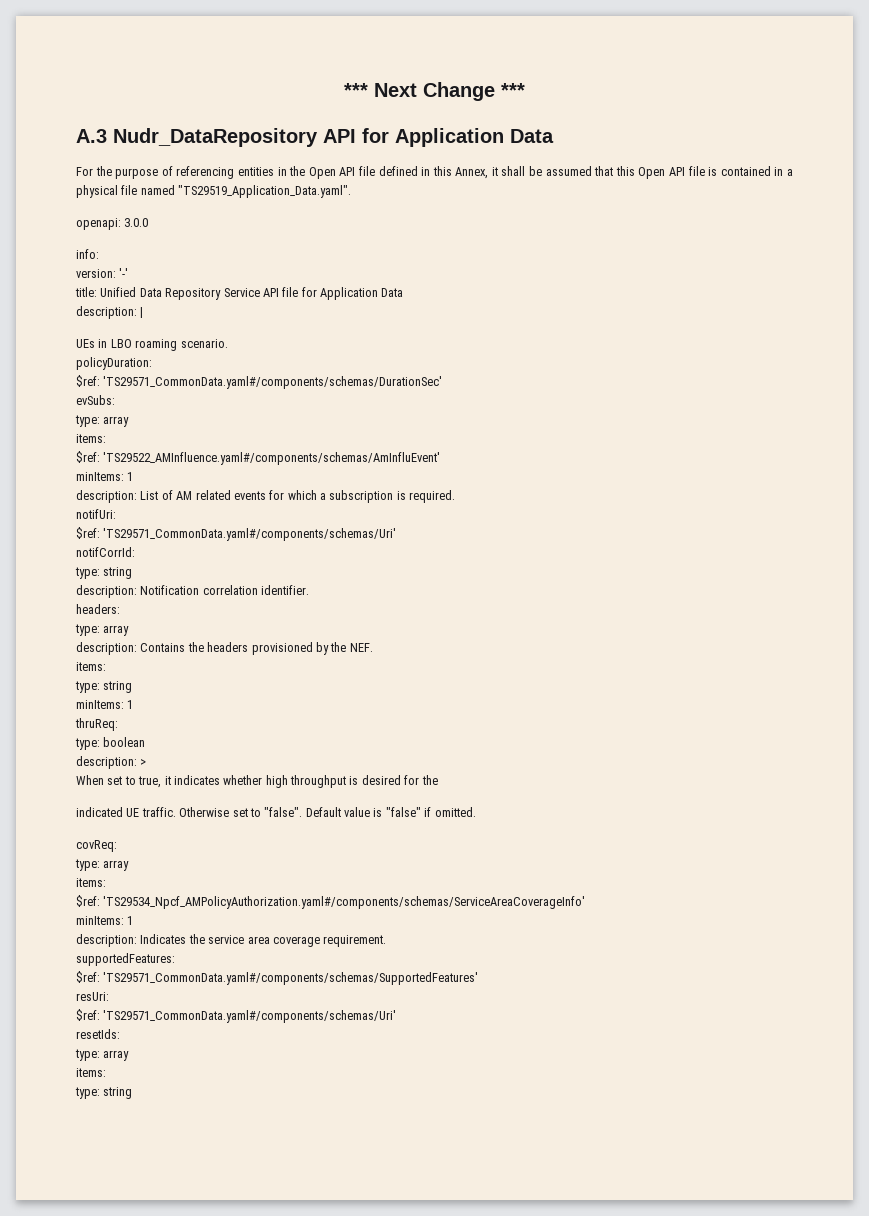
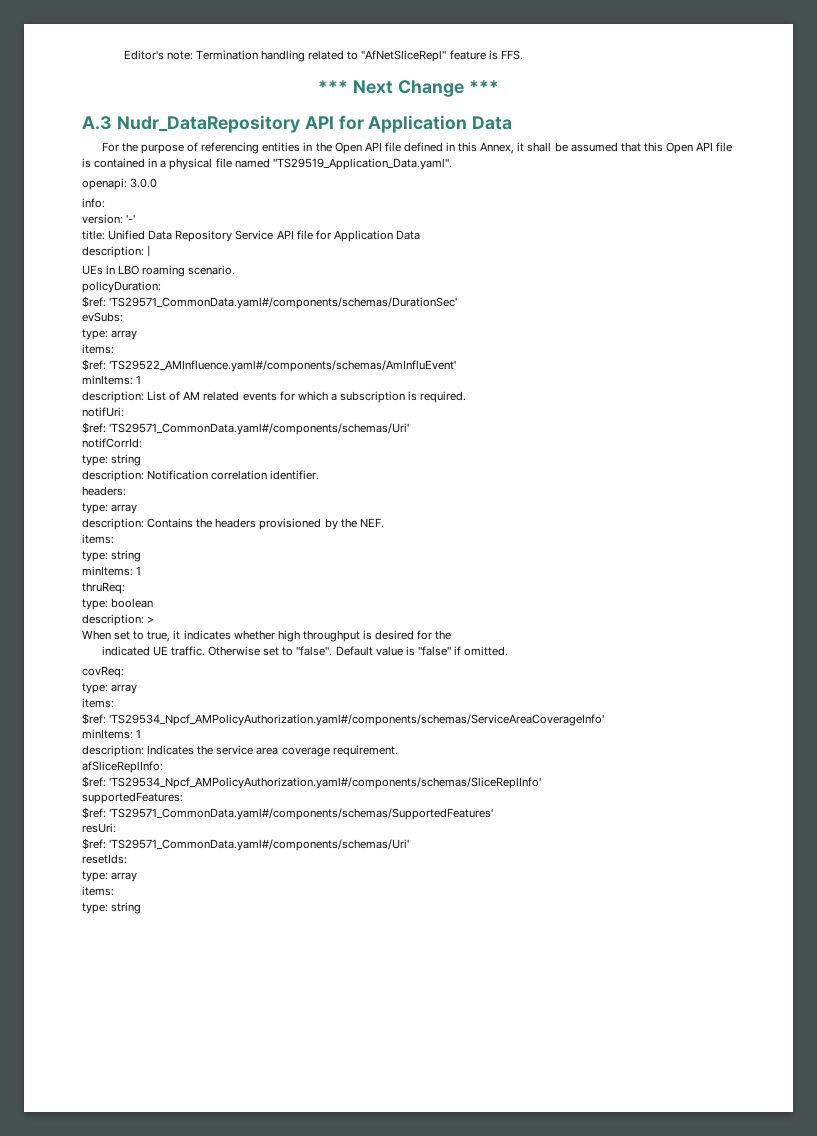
(344, 90) none -> [123,50,523,62] Editor's note: Termination handling related to "AfNetSliceRepl" feature is FFS. //
(387, 941) none -> [82,761,163,773] [82,776,542,789] // afSliceReplInfo: // $ref: 'TS29534_Npcf_AMPolicyAuthorization.yaml#/components/schemas/SliceReplInfo'

